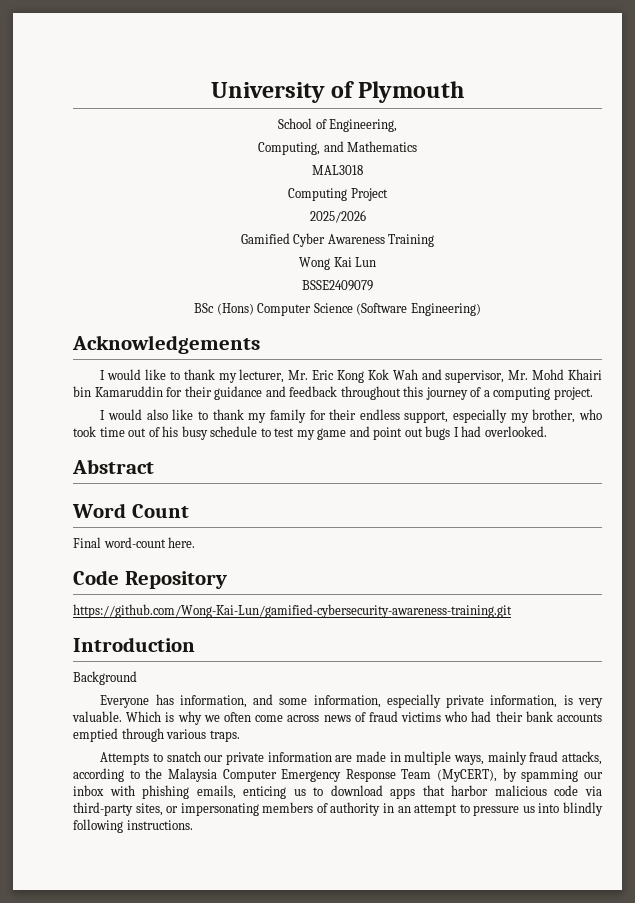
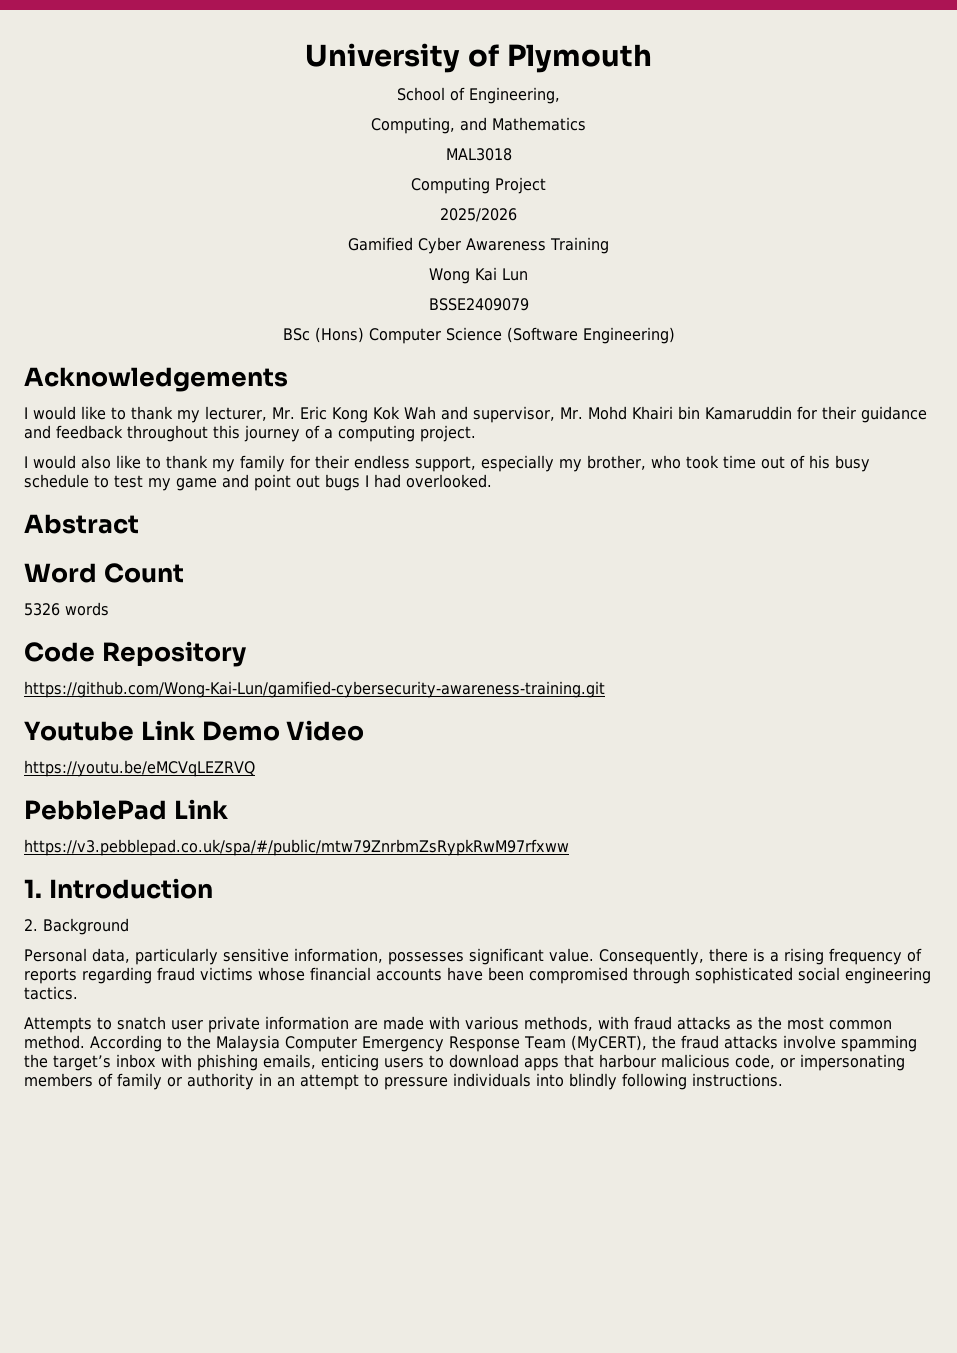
[73,537,196,548] Final word-count here. -> [24,602,109,616] 5326 words
(512, 611) none -> [24,720,365,741] [24,760,255,777] [24,799,228,820] [24,839,569,856] [24,879,42,898] Youtube Link Demo Video // https://youtu.be/eMCVqLEZRVQ // PebblePad Link // https://v3.pebblepad.co.uk/spa/#/public/mtw79ZnrbmZsRypkRwM97rfxww // 1.
(195, 644) none -> [24,919,38,931] 2.
[100,694,603,708] [72,711,602,725] [73,728,240,742] Everyone has information, and some information, especially private information, is very valuable. Which is why we often come across news of fraud victims who had their bank accounts emptied through various traps. -> [24,948,922,965] [24,967,931,984] [24,986,78,1000] Personal data, particularly sensitive information, possesses significant value. Consequently, there is a rising frequency of reports regarding fraud victims whose financial accounts have been compromised through sophisticated social engineering tactics.
[204,755,224,762] our -> [171,1020,203,1030] user
[389,751,602,765] [73,768,124,782] in multiple ways, mainly fraud attacks, according -> [429,1016,892,1031] [24,1035,162,1052] with various methods, with fraud attacks as the most common method. According
[502,768,603,782] by spamming our -> [651,1035,917,1052] [24,1054,111,1071] the fraud attacks involve spamming the target’s
[293,789,306,796] us -> [384,1058,424,1068] users
[451,785,602,796] [73,802,163,816] harbor malicious code via third-party sites, -> [599,1054,775,1069] harbour malicious code,
(328, 808) none -> [117,1073,182,1090] family or
[522,806,535,813] us -> [453,1073,531,1087] individuals

